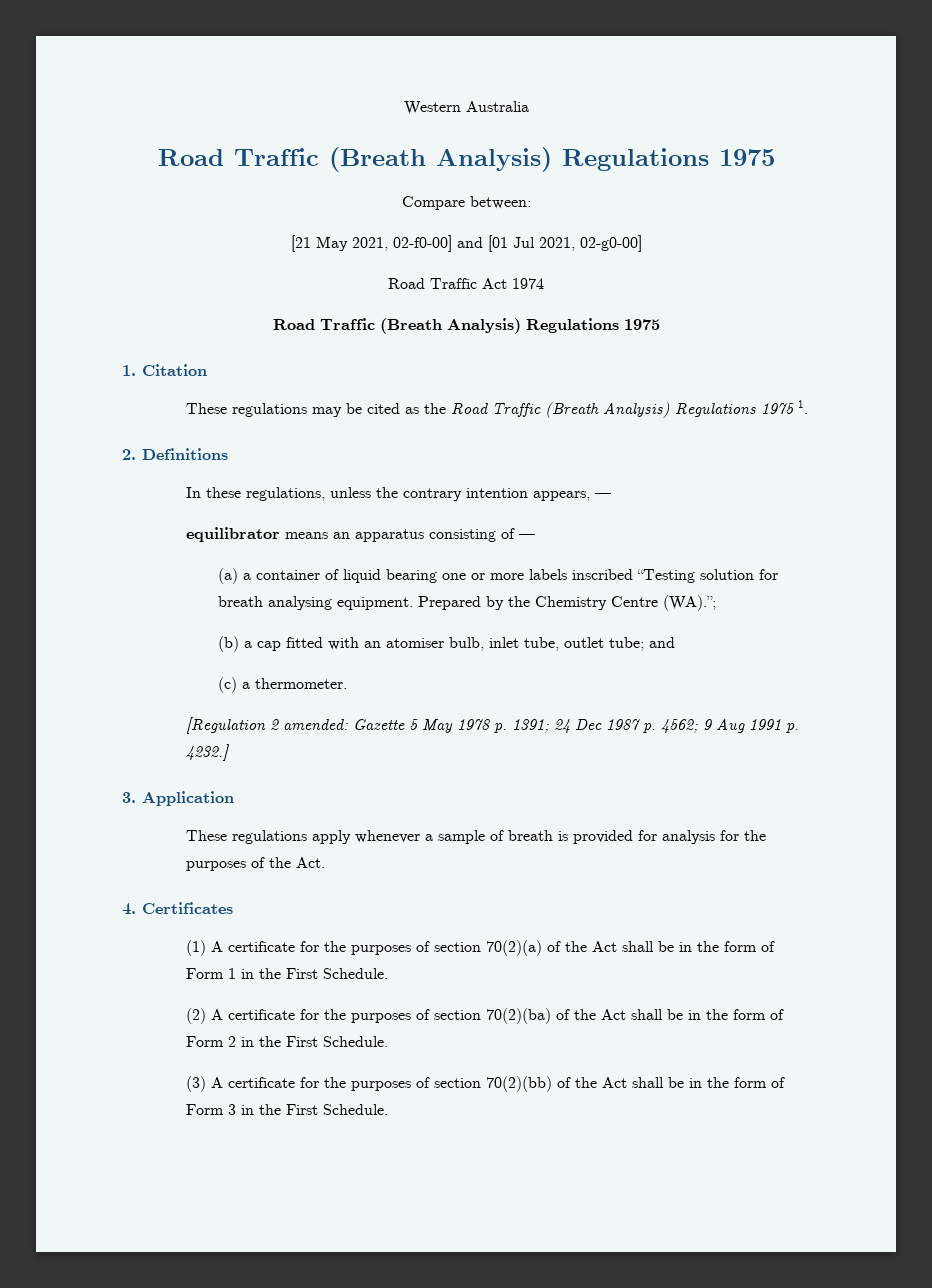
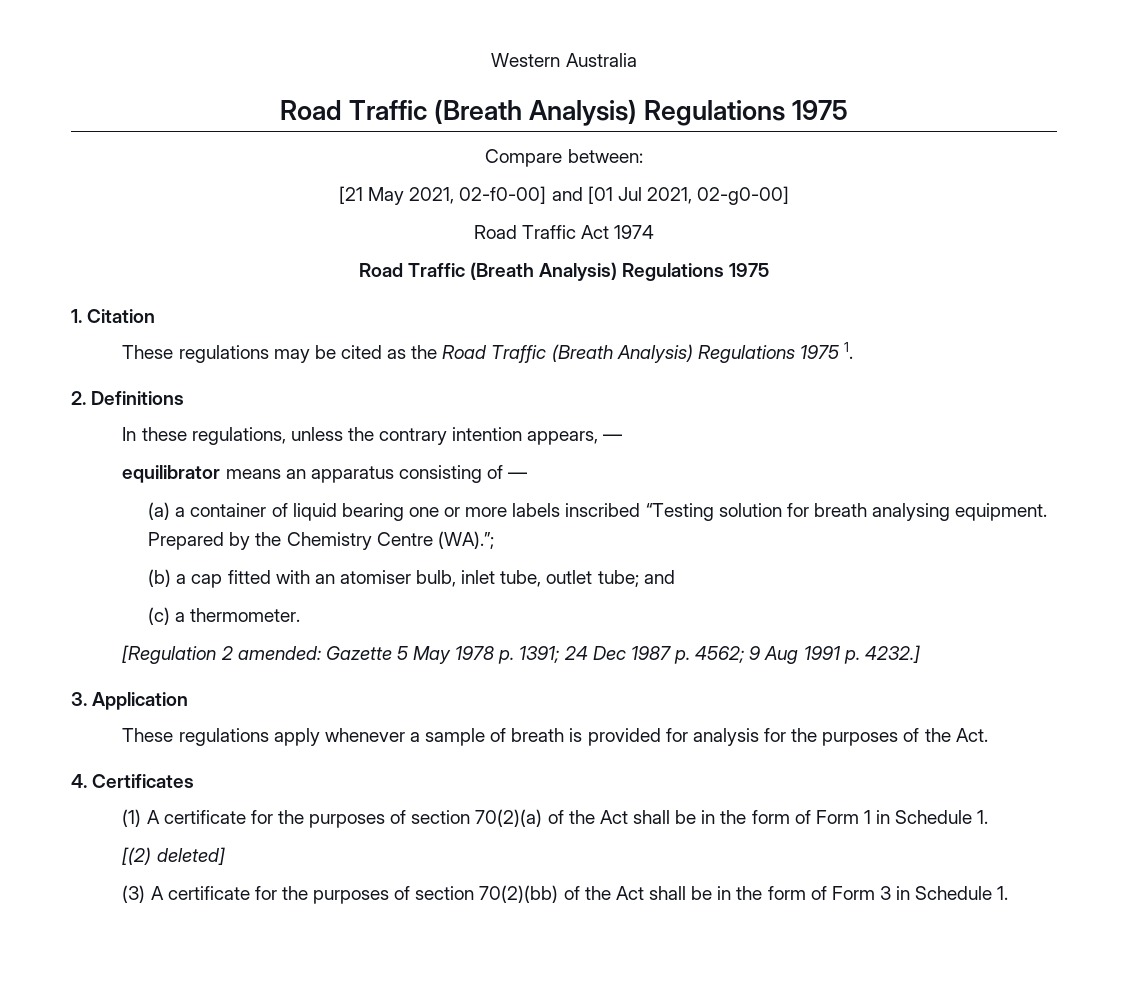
[258,968,388,979] [185,1008,784,1024] [185,1036,388,1047] the First Schedule. // (2) A certificate for the purposes of section 70(2)(ba) of the Act shall be in the form of Form 2 in the First Schedule. -> [895,810,989,824] [122,847,225,865] Schedule 1. // [(2) deleted]
[258,1104,388,1115] the First Schedule. -> [915,886,1009,900] Schedule 1.

